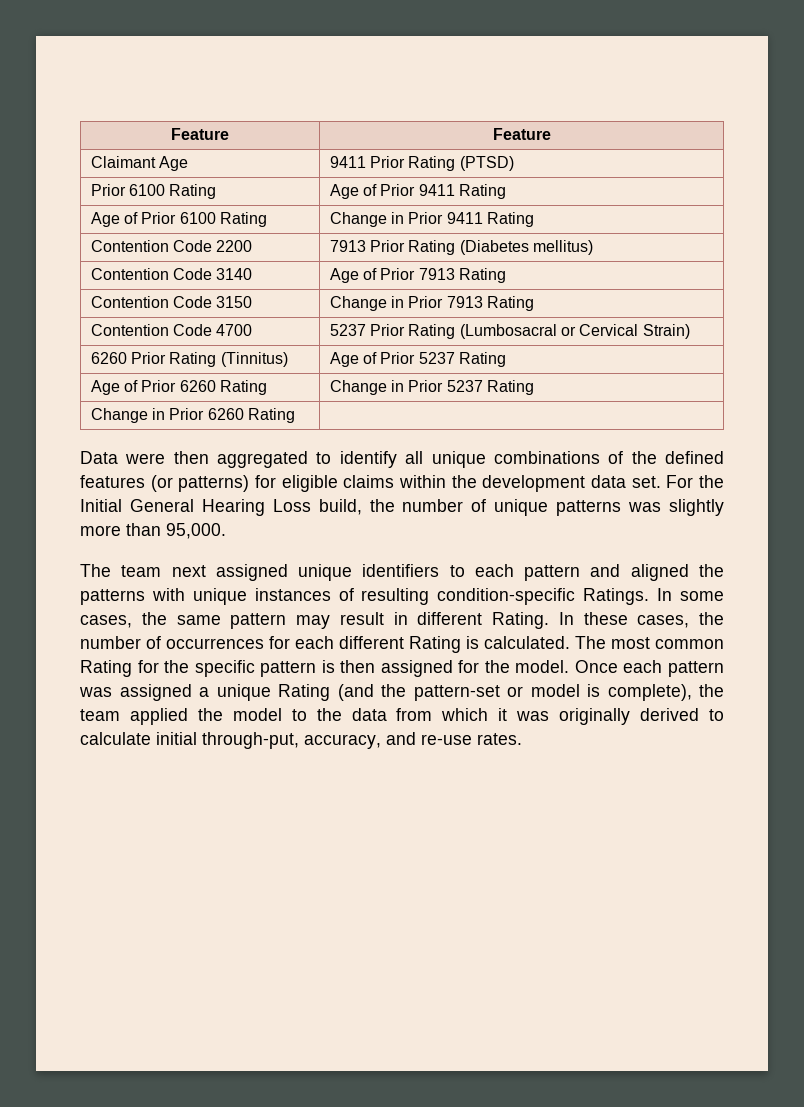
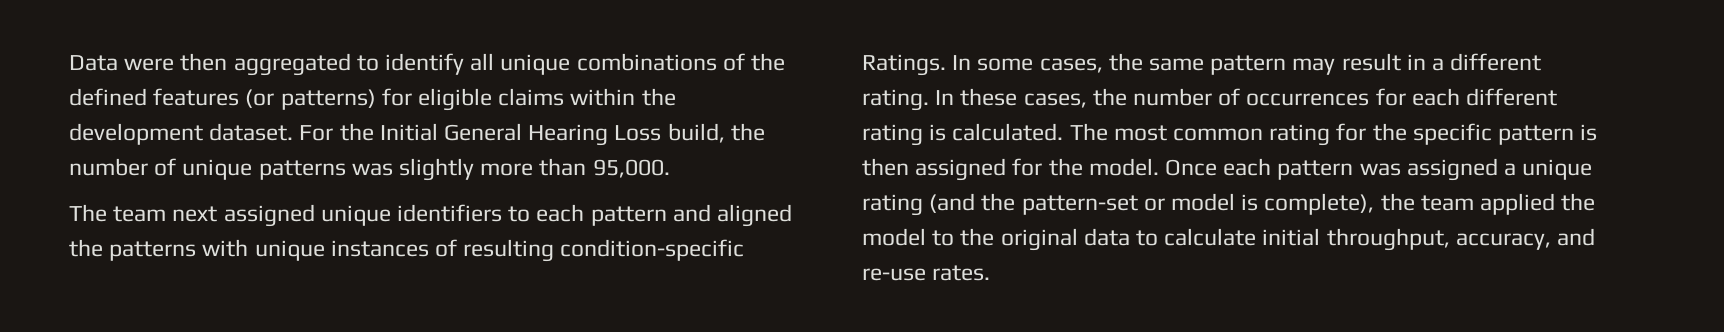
[171,128,229,140] [492,128,551,140] [90,156,189,171] [329,156,514,171] [90,184,217,199] [329,184,507,199] [90,212,268,227] [329,212,535,227] [90,240,253,252] [329,240,594,255] [90,268,253,280] [329,268,507,283] [90,296,253,308] [329,296,535,311] [90,324,253,336] [329,324,690,339] [90,352,288,367] [329,352,507,367] [90,380,268,395] [329,380,535,395] [90,408,296,423] Feature | Feature // Claimant Age | 9411 Prior Rating (PTSD) // Prior 6100 Rating | Age of Prior 9411 Rating // Age of Prior 6100 Rating | Change in Prior 9411 Rating // Contention Code 2200 | 7913 Prior Rating (Diabetes mellitus) // Contention Code 3140 | Age of Prior 7913 Rating // Contention Code 3150 | Change in Prior 7913 Rating // Contention Code 4700 | 5237 Prior Rating (Lumbosacral or Cervical Strain) // 6260 Prior Rating (Tinnitus) | Age of Prior 5237 Rating // Age of Prior 6260 Rating | Change in Prior 5237 Rating // Change in Prior 6260 Rating | // -> (69, 63) none
[591,475,661,488] data set. -> [209,123,294,141] dataset.
[417,612,549,629] different Rating. -> [1432,53,1542,71] [862,89,929,111] a different rating.
[409,636,461,653] Rating -> [862,124,923,146] rating
[80,660,132,677] Rating -> [1269,124,1331,146] rating
[278,684,330,701] Rating -> [862,194,923,216] rating
[351,708,700,725] data from which it was originally derived -> [1000,228,1130,251] original data
[202,732,299,749] through-put, -> [1326,228,1450,251] throughput,

